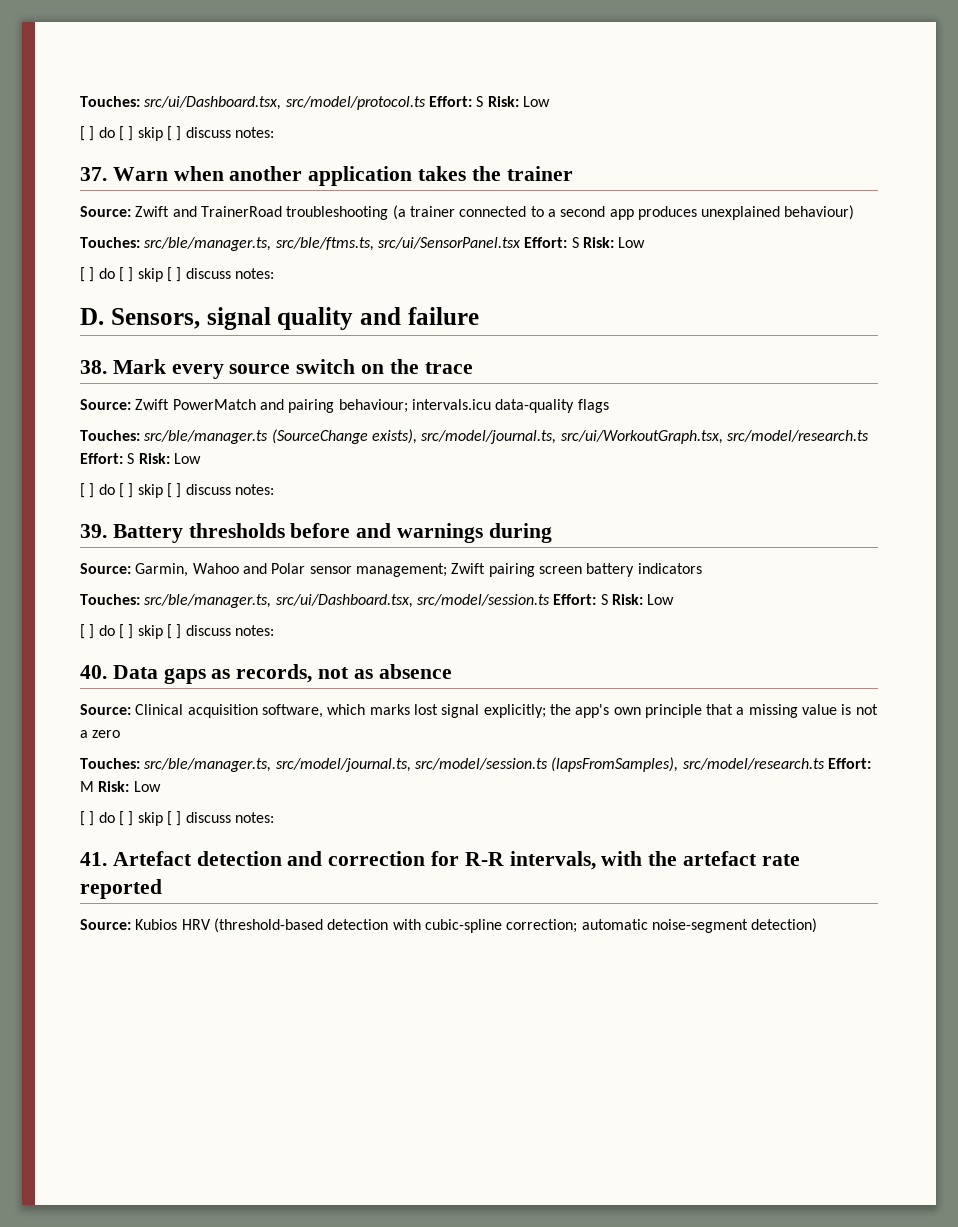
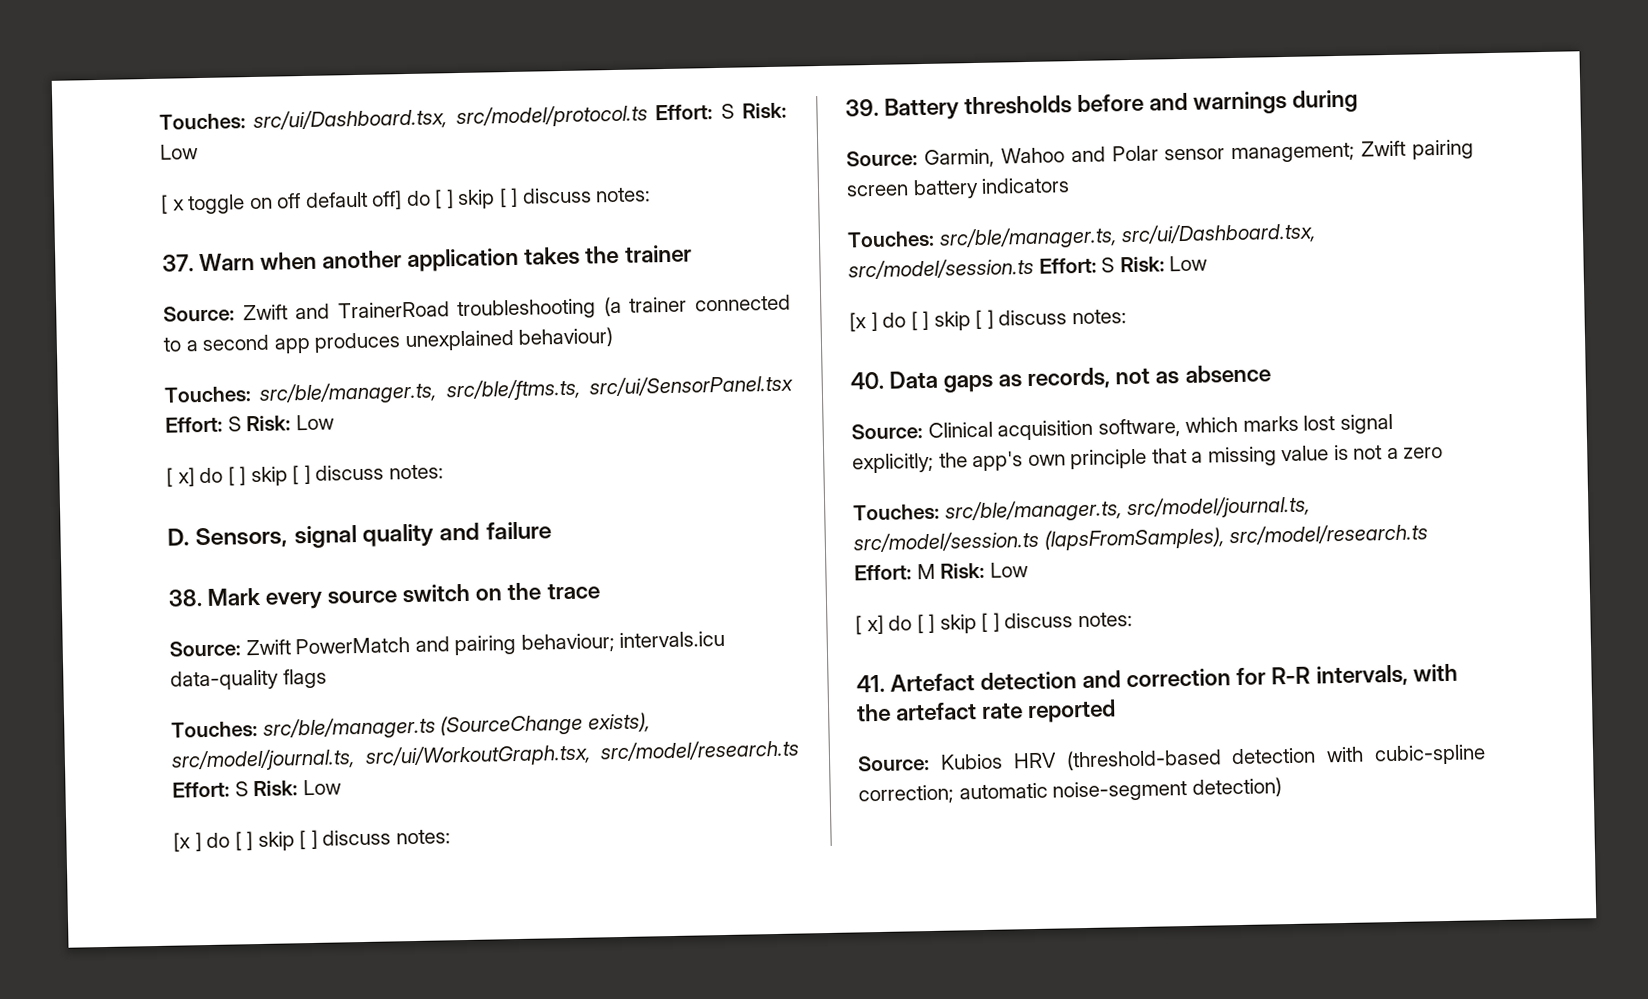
[89,126,95,141] ] -> [172,190,403,215] x toggle on off default off]
[89,267,95,282] ] -> [177,467,195,487] x]
[80,483,85,498] [ -> [173,832,191,852] [x
[80,624,85,639] [ -> [849,312,867,332] [x
[89,811,95,826] ] -> [866,614,884,635] x]

